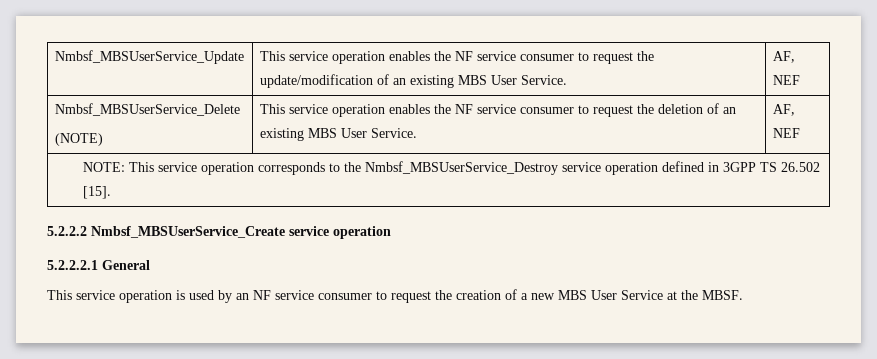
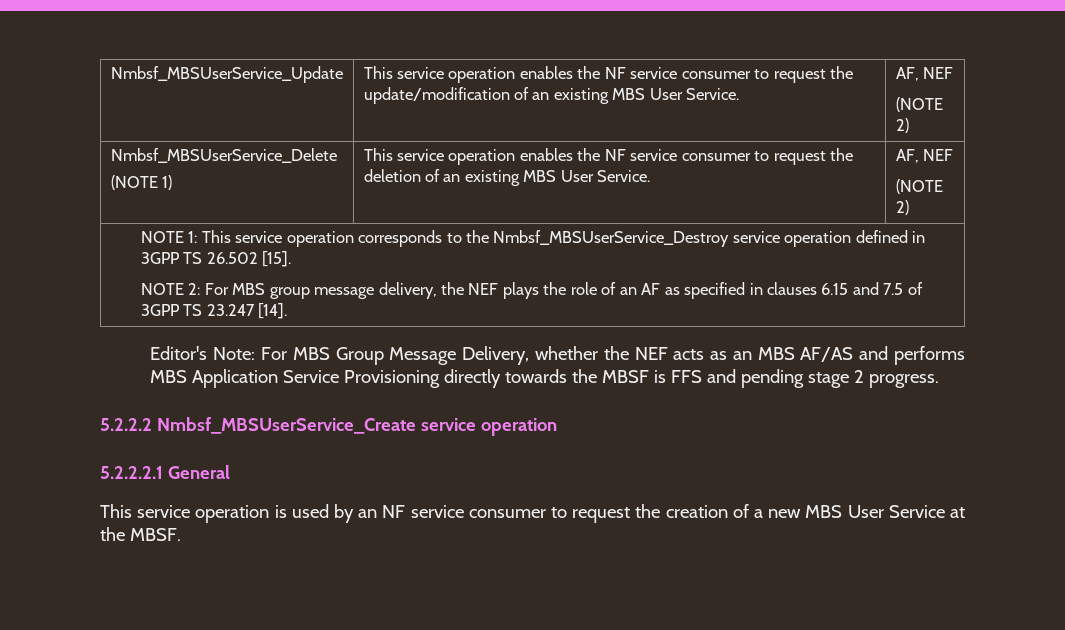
(800, 80) none -> [895,97,943,112] [895,118,909,133] // (NOTE 2)
[54,133,103,146] (NOTE) -> [110,175,173,190] (NOTE 1)
[82,162,125,172] // NOTE: -> [895,179,943,194] [895,200,909,215] [140,231,198,243] // (NOTE 2) // NOTE 1:
(111, 192) none -> [140,282,923,299] [140,303,288,319] [150,346,965,365] [150,369,940,388] // NOTE 2: For MBS group message delivery, the NEF plays the role of an AF as specified in clauses 6.15 and 7.5 of 3GPP TS 23.247 [14]. // Editor's Note: For MBS Group Message Delivery, whether the NEF acts as an MBS AF/AS and performs MBS Application Service Provisioning directly towards the MBSF is FFS and pending stage 2 progress.

